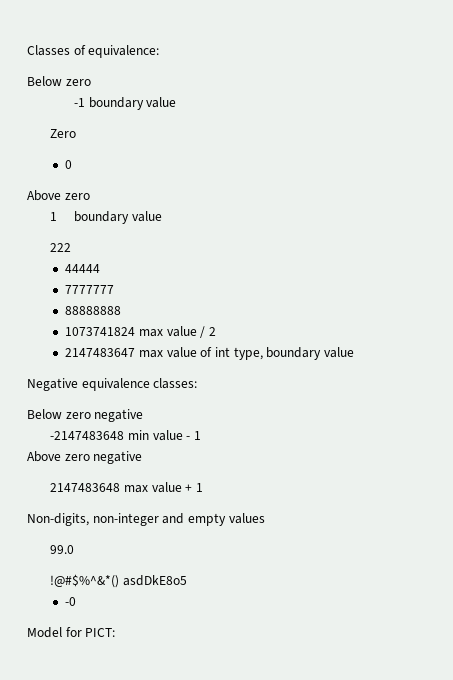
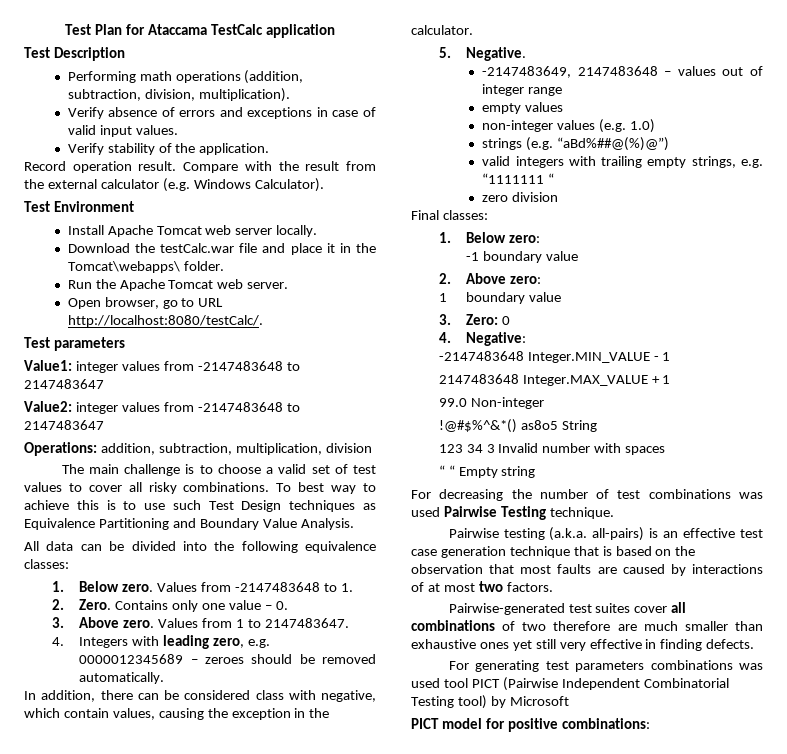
[27,45,160,58] [27,76,91,86] Classes of equivalence: // Below zero -> [65,24,335,38] [24,47,125,61] [67,70,304,84] [67,88,290,102] [67,107,377,119] [67,125,178,137] [67,143,270,155] [24,161,377,173] [24,178,324,192] [24,201,134,212] [67,225,318,237] [67,243,377,255] [67,261,224,273] [67,279,289,291] [67,297,224,309] [67,315,263,327] [24,337,125,351] [24,360,300,373] [24,379,104,389] [24,401,300,414] [24,420,104,430] [24,442,372,456] [61,464,376,476] [24,482,377,494] [24,500,376,512] [24,518,354,530] [24,541,376,553] [24,559,69,569] [51,581,353,592] [51,599,288,612] [51,617,349,628] [51,635,271,649] [79,654,376,664] [79,672,165,684] [24,690,376,702] [24,708,330,720] [411,25,473,35] [438,47,527,61] [482,66,763,78] [482,84,563,96] [482,102,564,114] [482,119,656,133] [482,137,670,151] [482,156,763,168] [482,173,555,184] [482,192,559,202] [411,210,488,220] [438,232,541,243] Test Plan for Ataccama TestCalc application // Test Description // Performing math operations (addition, subtraction, division, multiplication). // Verify absence of errors and exceptions in case of valid input values. // Verify stability of the application. // Record operation result. Compare with the result from the external calculator (e.g. Windows Calculator). // Test Environment // Install Apache Tomcat web server locally. // Download the testCalc.war file and place it in the Tomcat\webapps\ folder. // Run the Apache Tomcat web server. // Open browser, go to URL http://localhost:8080/testCalc/. // Test parameters // Value1: integer values from -2147483648 to 2147483647 // Value2: integer values from -2147483648 to 2147483647 // Operations: addition, subtraction, multiplication, division // The main challenge is to choose a valid set of test values to cover all risky combinations. To best way to achieve this is to use such Test Design techniques as Equivalence Partitioning and Boundary Value Analysis. // All data can be divided into the following equivalence classes: // 1. Below zero. Values from -2147483648 to 1. // 2. Zero. Contains only one value – 0. // 3. Above zero. Values from 1 to 2147483647. // 4. Integers with leading zero, e.g. 0000012345689 – zeroes should be removed automatically. // In addition, there can be considered class with negative, which contain values, causing the exception in the calculator. // 5. Negative. // -2147483649, 2147483648 – values out of integer range // empty values // non-integer values (e.g. 1.0) // strings (e.g. “aBd%##@(%)@”) // valid integers with trailing empty strings, e.g. “1111111 “ // zero division // Final classes: // 1. Below zero:
[50,129,77,138] [65,160,73,169] [27,190,90,201] Zero // 0 // Above zero -> [438,273,542,284] 2. Above zero:
[50,243,72,252] [65,264,101,273] [65,285,115,294] [65,306,122,315] [65,326,216,338] [65,347,354,360] [27,378,198,391] [27,409,144,422] [50,430,183,441] 222 // 44444 // 7777777 // 88888888 // 1073741824 max value / 2 // 2147483647 max value of int type, boundary value // Negative equivalence classes: // Below zero negative // -2147483648 min value -> [438,314,511,325] [438,332,527,346] [438,351,650,363] 3. Zero: 0 // 4. Negative: // -2147483648 Integer.MIN_VALUE
[27,451,143,464] [50,482,182,493] // Above zero negative // 2147483648 max value -> [438,374,648,386] // 2147483648 Integer.MAX_VALUE
[27,513,265,526] // Non-digits, non-integer and empty values -> (671, 379) none
(75, 549) none -> [470,397,544,409] Non-integer
[123,575,188,586] [65,597,77,606] [27,627,116,638] asdDkE8o5 // -0 // Model for PICT: -> [520,420,597,432] [438,443,666,455] [438,465,536,478] [411,489,763,501] [411,506,614,520] [448,527,763,541] [411,546,696,558] [411,564,763,576] [411,581,553,592] [448,602,687,615] [411,620,763,631] [411,639,755,651] [448,660,763,672] [411,677,729,691] [411,695,569,709] [411,718,650,732] as8o5 String // 123 34 3 Invalid number with spaces // “ “ Empty string // For decreasing the number of test combinations was used Pairwise Testing technique. // Pairwise testing (a.k.a. all-pairs) is an effective test case generation technique that is based on the observation that most faults are caused by interactions of at most two factors. // Pairwise-generated test suites cover all combinations of two therefore are much smaller than exhaustive ones yet still very effective in finding defects. // For generating test parameters combinations was used tool PICT (Pairwise Independent Combinatorial Testing tool) by Microsoft // PICT model for positive combinations:

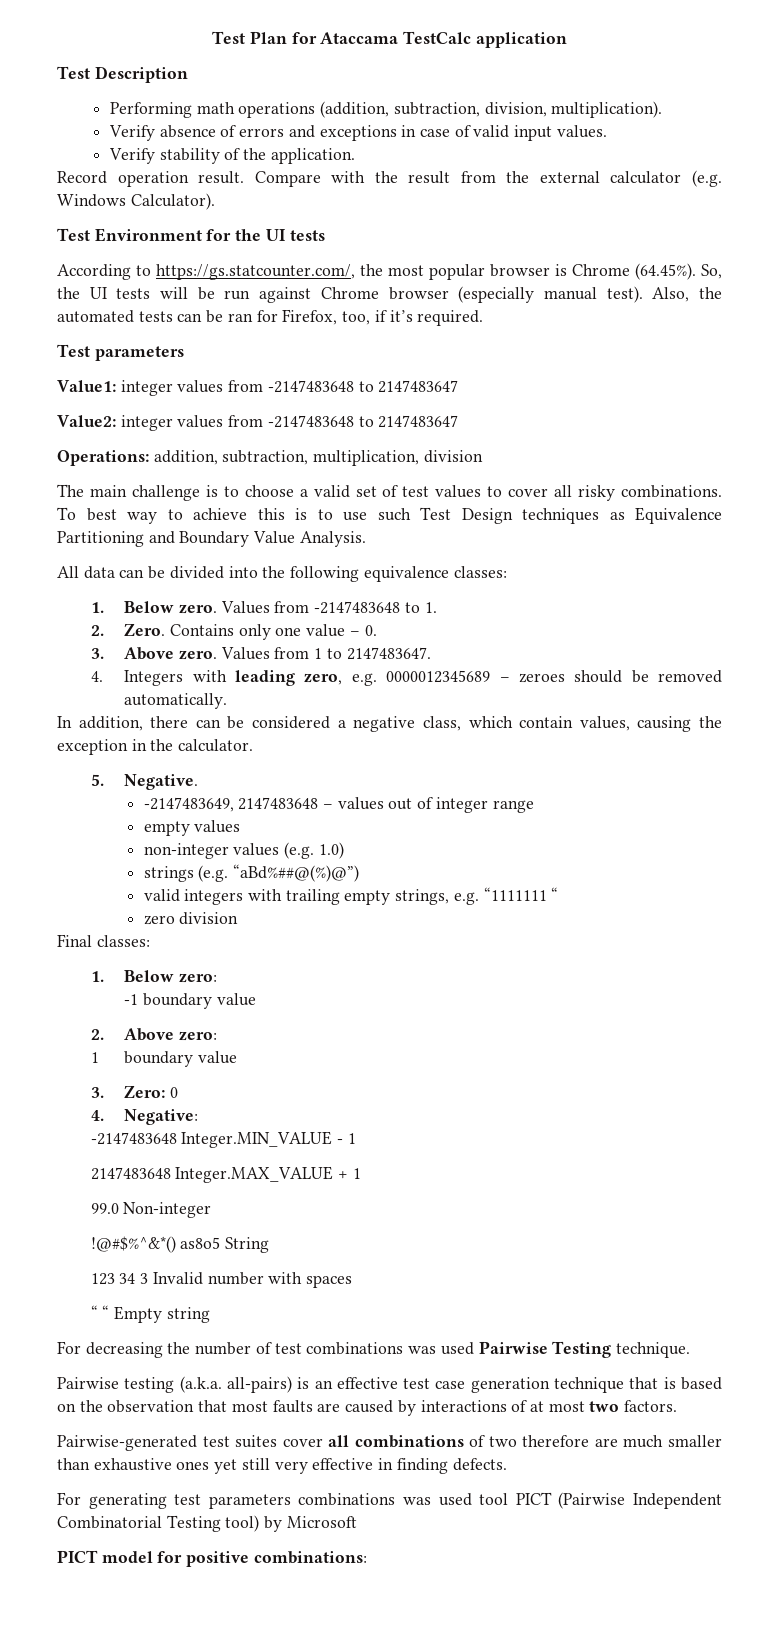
[67,225,318,237] [67,243,377,255] [67,261,224,273] [67,279,289,291] [67,297,224,309] [67,315,263,327] // Install Apache Tomcat web server locally. // Download the testCalc.war file and place it in the Tomcat\webapps\ folder. // Run the Apache Tomcat web server. // Open browser, go to URL http://localhost:8080/testCalc/. -> [206,229,325,241] [57,263,722,280] [57,286,723,303] [57,309,484,326] for the UI tests // According to https://gs.statcounter.com/, the most popular browser is Chrome (64.45%). So, the UI tests will be run against Chrome browser (especially manual test). Also, the automated tests can be ran for Firefox, too, if it’s required.
[255,690,376,702] class with negative, -> [337,716,461,732] а negative class,

